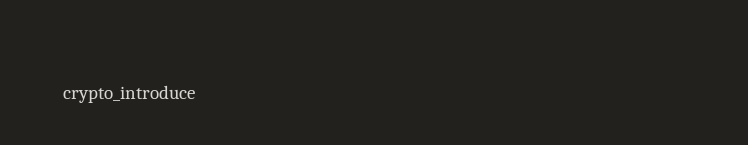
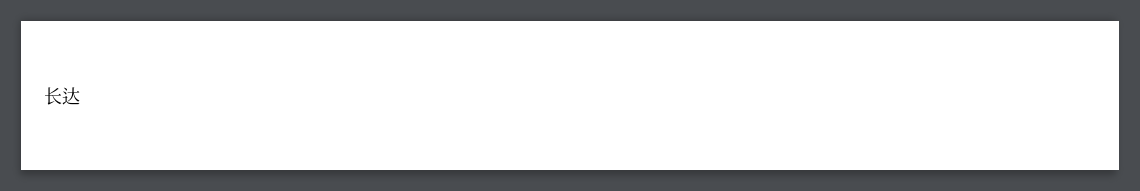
[63,85,195,103] crypto_introduce -> [44,87,80,105] 长达

